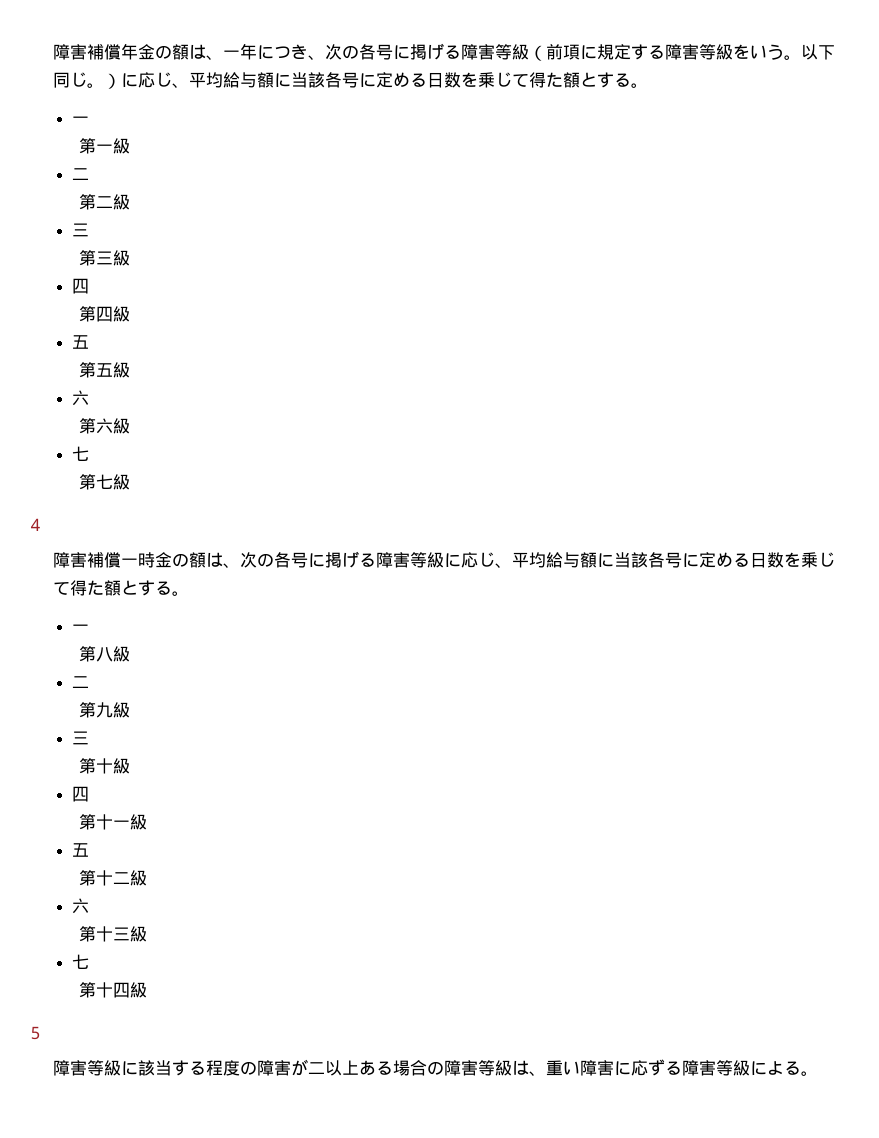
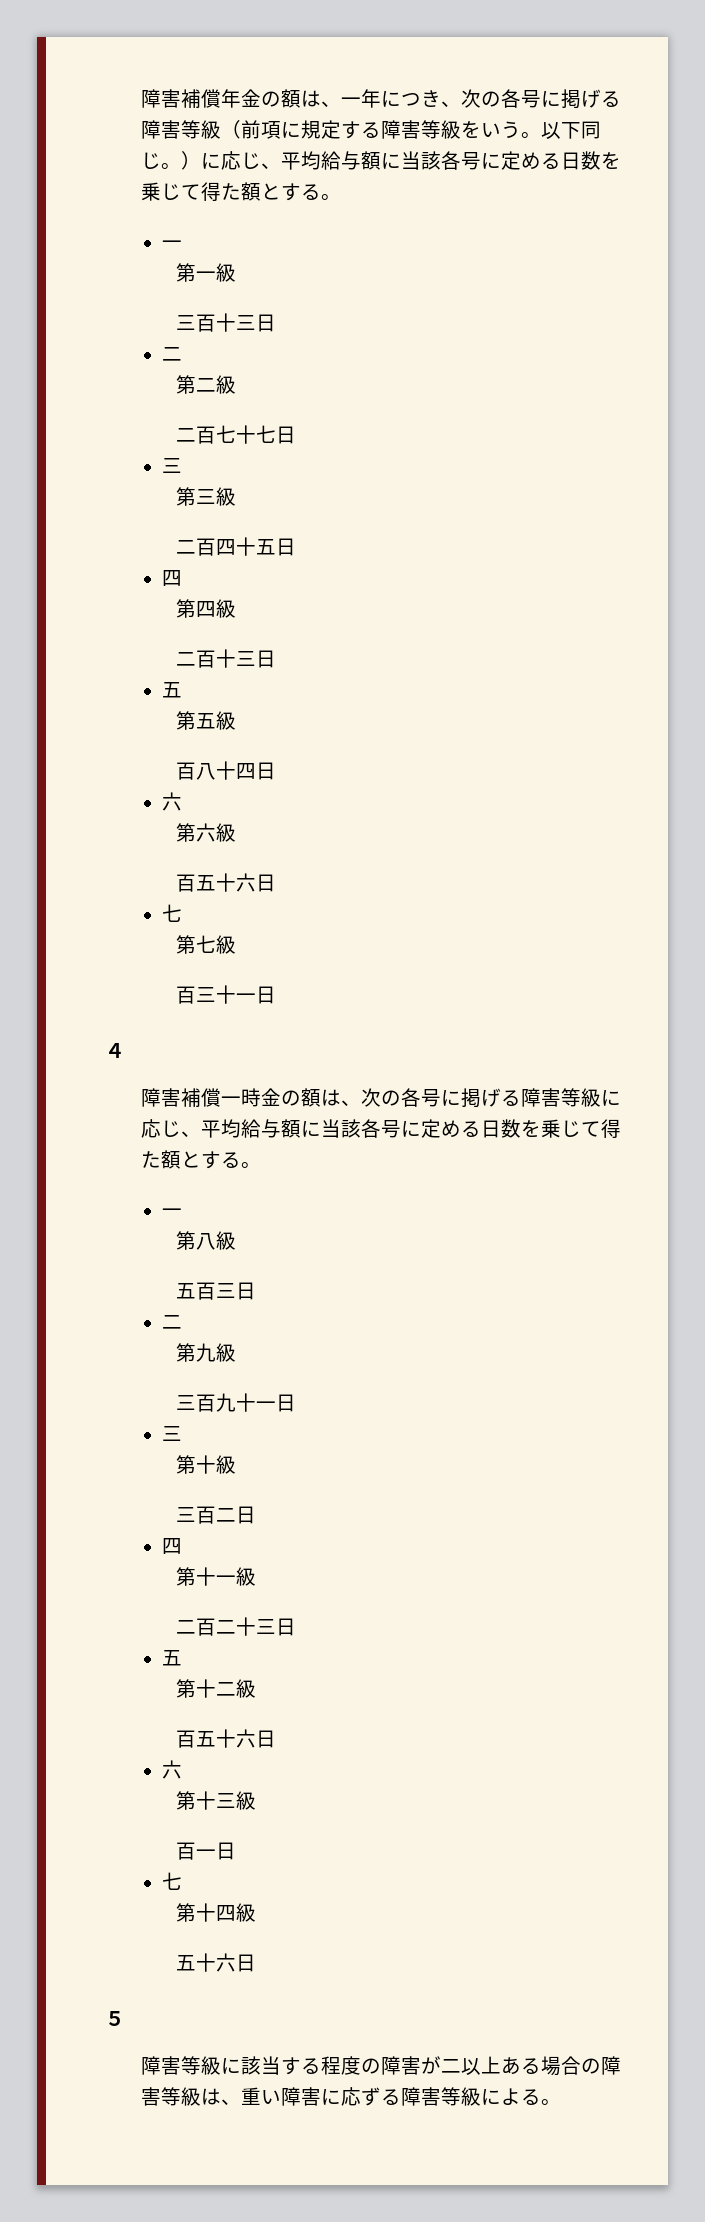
(131, 146) none -> [176,313,277,332] // 三百十三日
(131, 202) none -> [176,425,297,444] // 二百七十七日
(131, 258) none -> [176,537,297,556] // 二百四十五日
(131, 314) none -> [176,649,277,668] // 二百十三日
(131, 370) none -> [176,761,277,780] // 百八十四日
(131, 426) none -> [176,873,277,892] // 百五十六日
(131, 482) none -> [176,985,277,1004] // 百三十一日
(131, 654) none -> [176,1282,257,1300] // 五百三日
(131, 710) none -> [176,1393,297,1412] // 三百九十一日
(131, 766) none -> [176,1506,257,1524] // 三百二日
(148, 822) none -> [176,1617,297,1636] // 二百二十三日
(148, 878) none -> [176,1729,277,1748] // 百五十六日
(148, 934) none -> [176,1842,237,1860] // 百一日
(148, 990) none -> [176,1953,257,1972] // 五十六日

